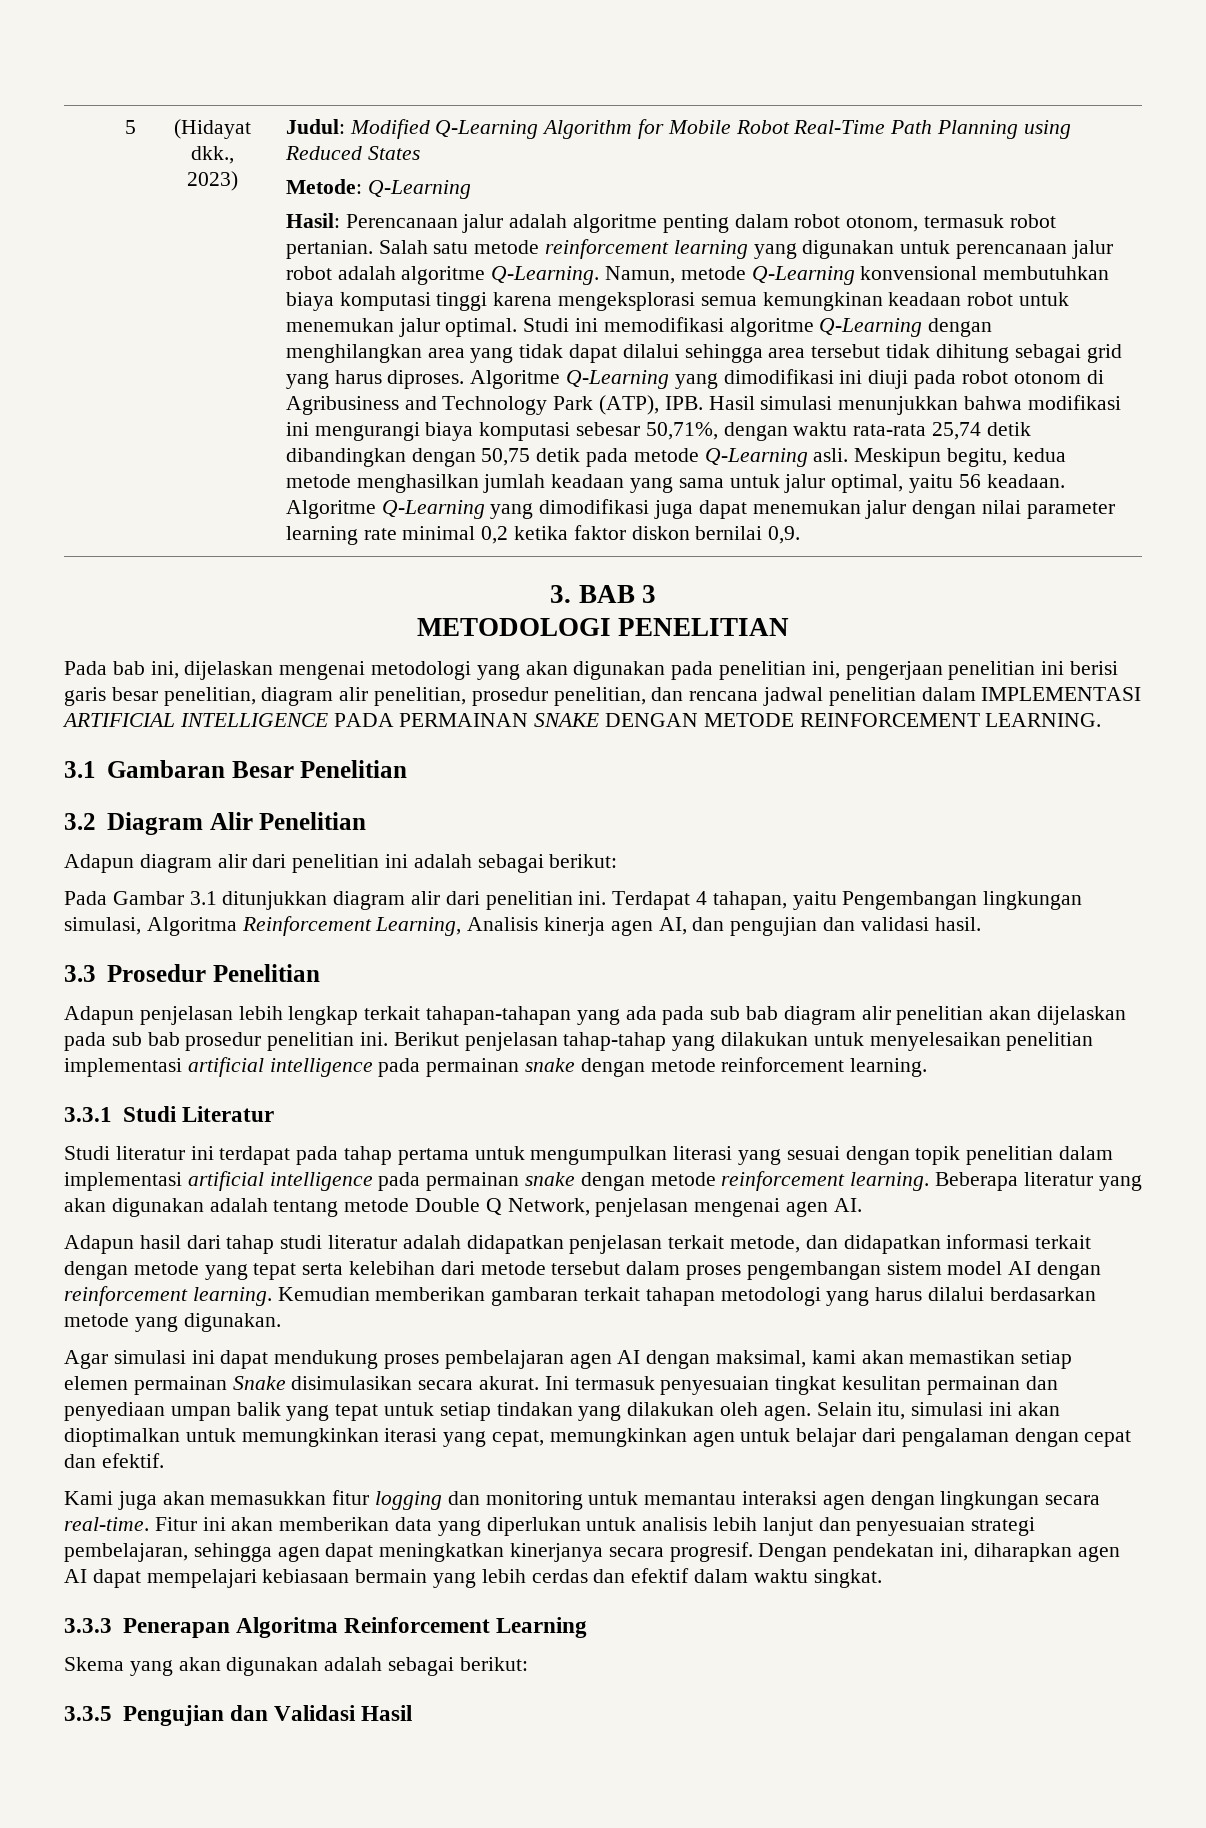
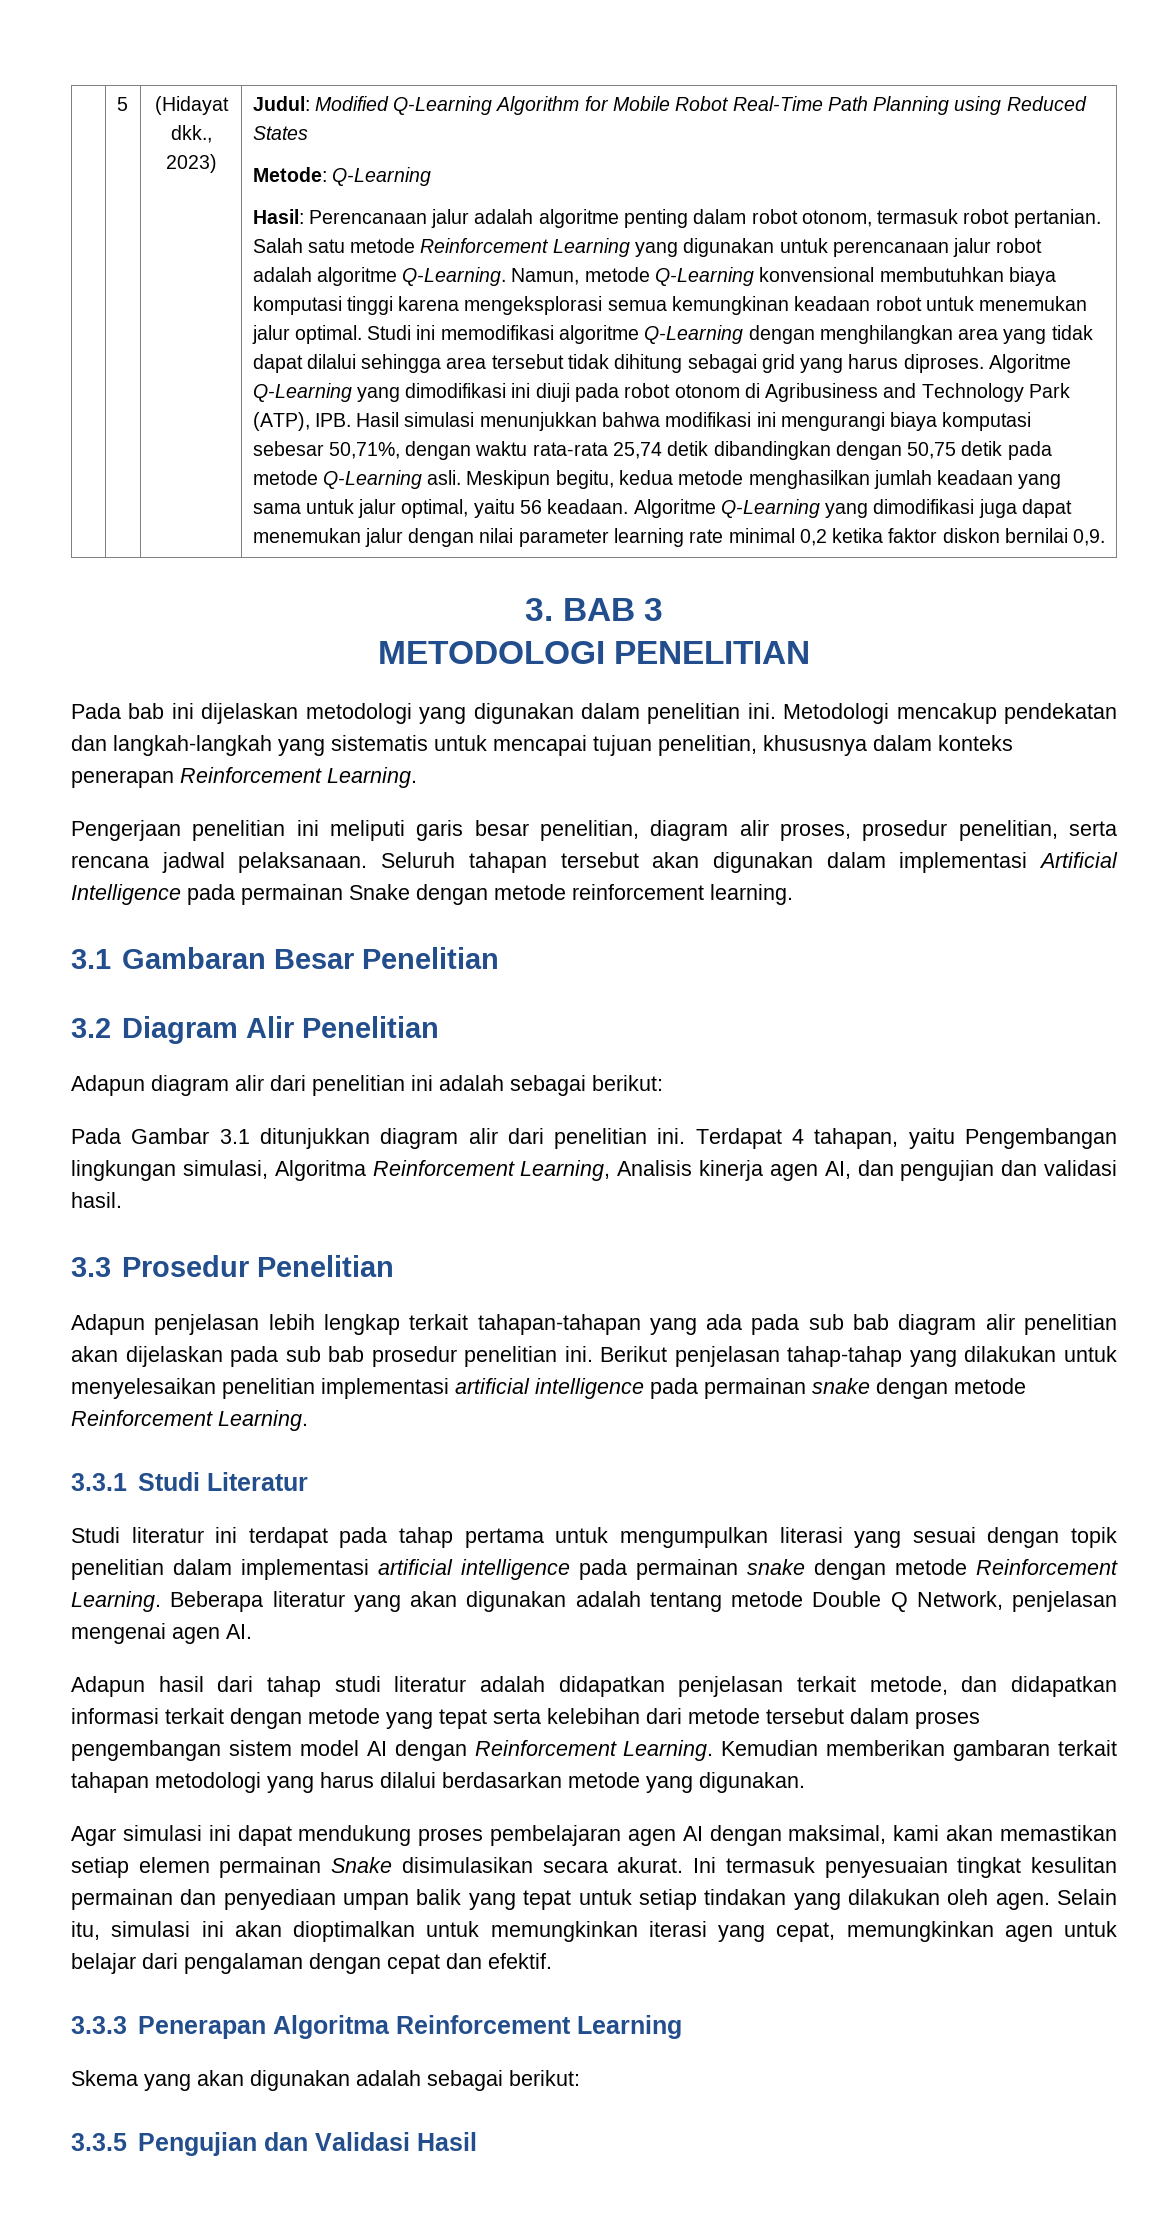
[545,239,748,259] reinforcement learning -> [420,238,630,257] Reinforcement Learning
[150,661,1119,680] ini, dijelaskan mengenai metodologi yang akan digunakan pada penelitian ini, pengerjaan penelitian ini berisi -> [171,703,1117,724] [71,735,1013,756] [71,767,417,788] [71,820,405,841] ini dijelaskan metodologi yang digunakan dalam penelitian ini. Metodologi mencakup pendekatan dan langkah-langkah yang sistematis untuk mencapai tujuan penelitian, khususnya dalam konteks penerapan Reinforcement Learning. // Pengerjaan penelitian ini meliputi
[374,687,467,706] penelitian, -> [780,823,852,841] proses,
[651,687,684,701] dan -> [1069,821,1118,836] serta
[828,687,1142,706] [62,713,1102,727] penelitian dalam IMPLEMENTASI ARTIFICIAL INTELLIGENCE PADA PERMAINAN SNAKE DENGAN METODE REINFORCEMENT LEARNING. -> [238,852,1119,873] [71,884,793,905] pelaksanaan. Seluruh tahapan tersebut akan digunakan dalam implementasi Artificial Intelligence pada permainan Snake dengan metode reinforcement learning.
[721,1057,928,1077] reinforcement learning. -> [71,1410,308,1431] Reinforcement Learning.
[721,1171,930,1191] reinforcement learning. -> [976,1559,1118,1575] [71,1591,161,1612] Reinforcement Learning.
[64,1286,272,1306] reinforcement learning. -> [474,1740,714,1761] Reinforcement Learning.
[64,1490,1101,1510] [64,1517,1036,1536] [64,1542,1120,1562] [64,1568,882,1588] // Kami juga akan memasukkan fitur logging dan monitoring untuk memantau interaksi agen dengan lingkungan secara real-time. Fitur ini akan memberikan data yang diperlukan untuk analisis lebih lanjut dan penyesuaian strategi pembelajaran, sehingga agen dapat meningkatkan kinerjanya secara progresif. Dengan pendekatan ini, diharapkan agen AI dapat mempelajari kebiasaan bermain yang lebih cerdas dan efektif dalam waktu singkat. -> (552, 1961) none

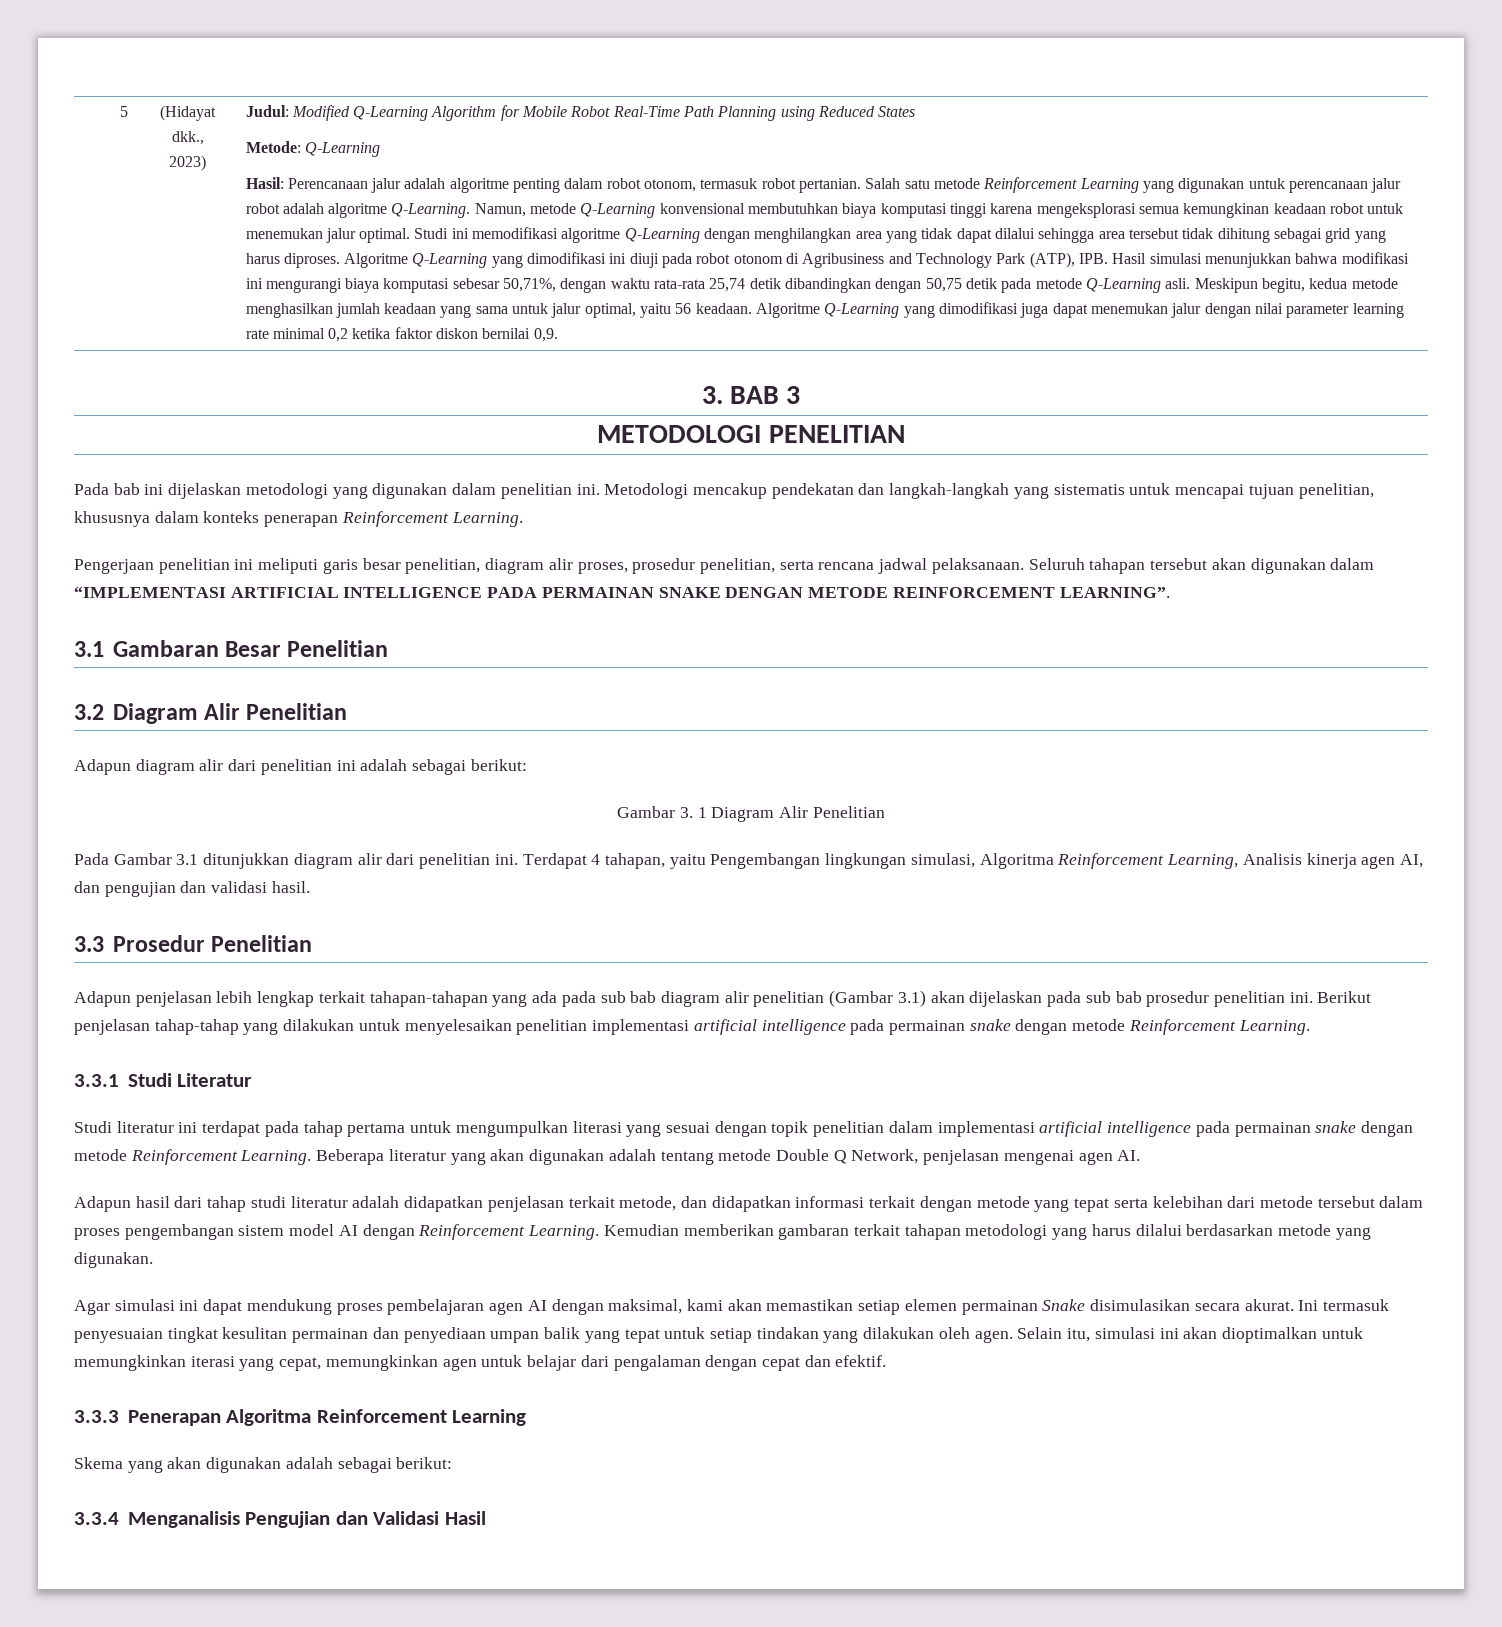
[899,852,1119,873] [71,884,793,905] implementasi Artificial Intelligence pada permainan Snake dengan metode reinforcement learning. -> [74,586,1170,598] “IMPLEMENTASI ARTIFICIAL INTELLIGENCE PADA PERMAINAN SNAKE DENGAN METODE REINFORCEMENT LEARNING”.
(663, 1083) none -> [617,806,885,822] // Gambar 3. 1 Diagram Alir Penelitian
(1117, 1324) none -> [829,990,926,1007] (Gambar 3.1)
[71,2133,127,2151] 3.3.5 -> [74,1511,240,1528] 3.3.4 Menganalisis

